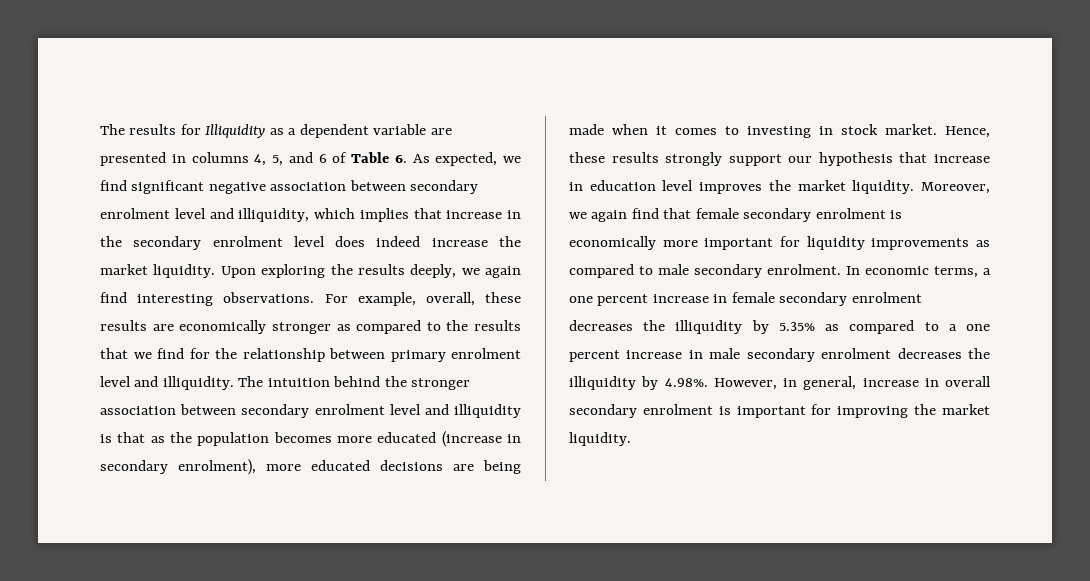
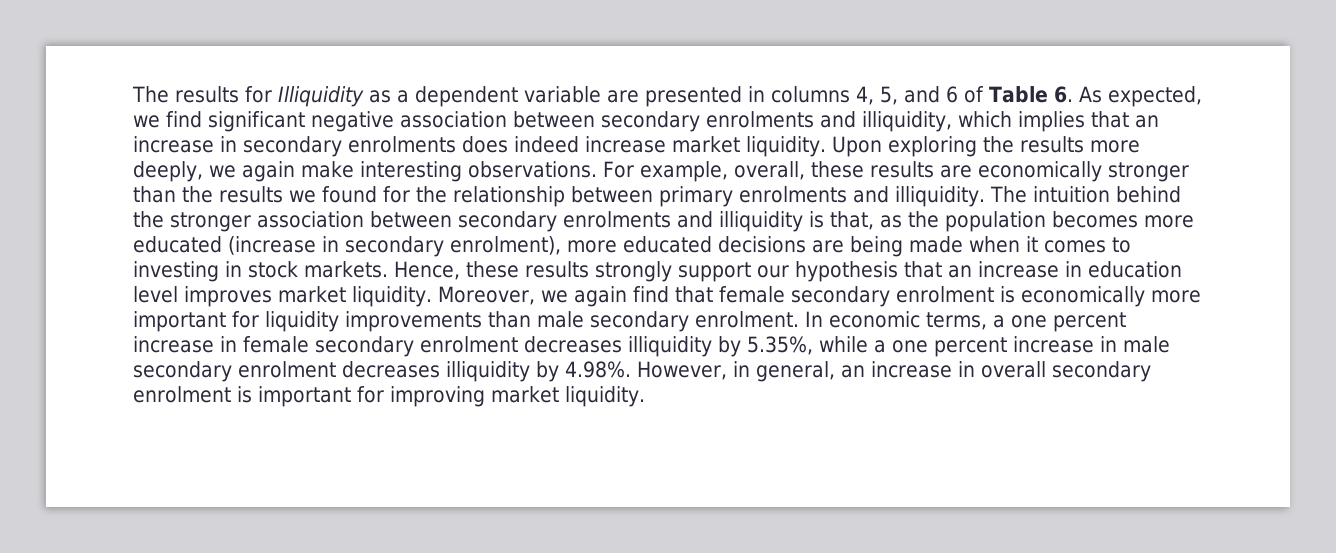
[100,208,206,219] enrolment level -> [706,111,814,128] enrolments
[446,210,521,219] [100,236,325,250] increase in the secondary enrolment level -> [1135,115,1159,128] [133,136,456,157] an increase in secondary enrolments
[498,236,521,247] the -> (666, 144) none
(405, 269) none -> [1089,140,1140,153] more
[100,292,127,303] find -> [301,161,354,178] make
[336,320,521,334] [100,348,184,359] as compared to the results that we find -> [133,186,377,203] than the results we found
[451,348,521,359] [100,376,131,387] enrolment level -> [739,186,847,203] enrolments
[314,404,421,415] enrolment level -> [563,211,671,228] enrolments
[117,432,146,443] that -> [830,211,874,230] that,
[885,124,937,135] market. -> [304,261,388,278] markets.
(928, 157) none -> [947,265,972,278] an
[768,180,791,191] the -> (272, 296) none
[976,240,990,247] [569,264,653,278] as compared to -> [488,311,531,328] than
[643,320,939,334] the illiquidity by 5.35% as compared to -> [628,336,868,357] illiquidity by 5.35%, while
[968,348,990,359] the -> (440, 369) none
(857, 383) none -> [841,365,865,378] an
[914,404,937,415] the -> (485, 396) none

